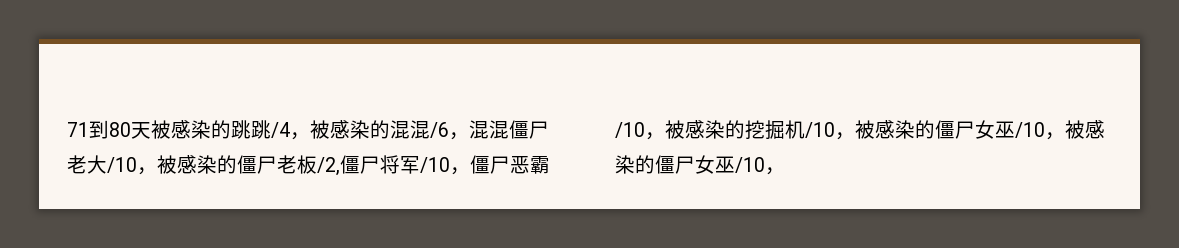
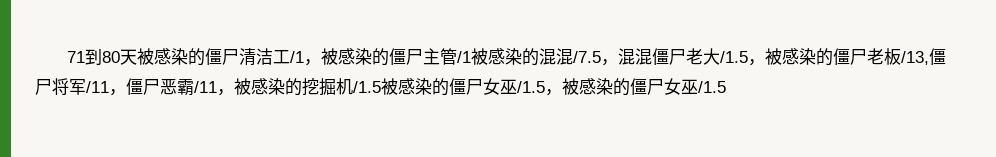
[231,120,449,140] 跳跳/4，被感染的混混/6 -> [205,48,602,66] 僵尸清洁工/1，被感染的僵尸主管/1被感染的混混/7.5
[107,157,137,173] /10 -> [720,51,749,63] /1.5
[317,157,340,176] /2, -> [901,51,930,65] /13,
[420,157,450,173] /10 -> [86,81,109,93] /11
[615,122,645,138] /10 -> [194,81,217,93] /11
[805,120,1105,140] [615,155,785,175] /10，被感染的僵尸女巫/10，被感染的僵尸女巫/10， -> [353,78,726,96] /1.5被感染的僵尸女巫/1.5，被感染的僵尸女巫/1.5

